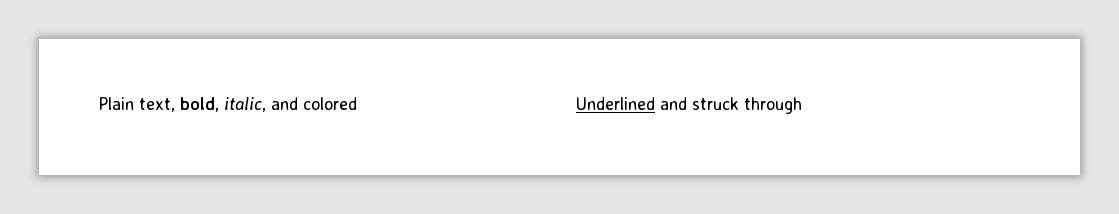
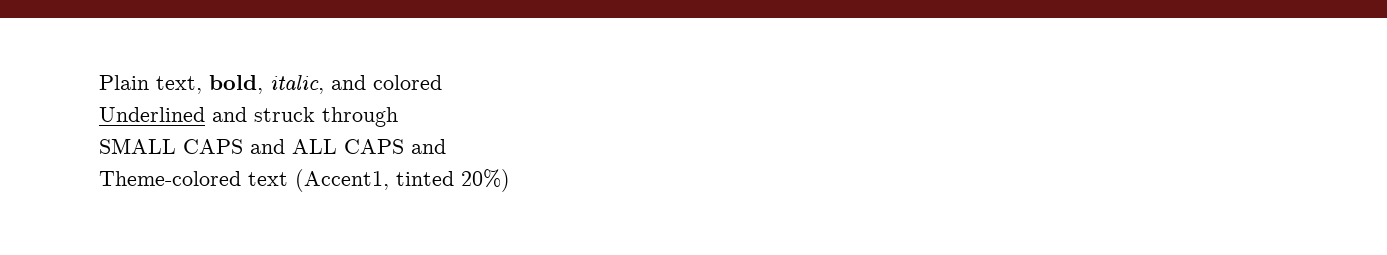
(802, 105) none -> [99,138,446,154] [99,169,510,192] // SMALL CAPS and ALL CAPS and // Theme-colored text (Accent1, tinted 20%)

